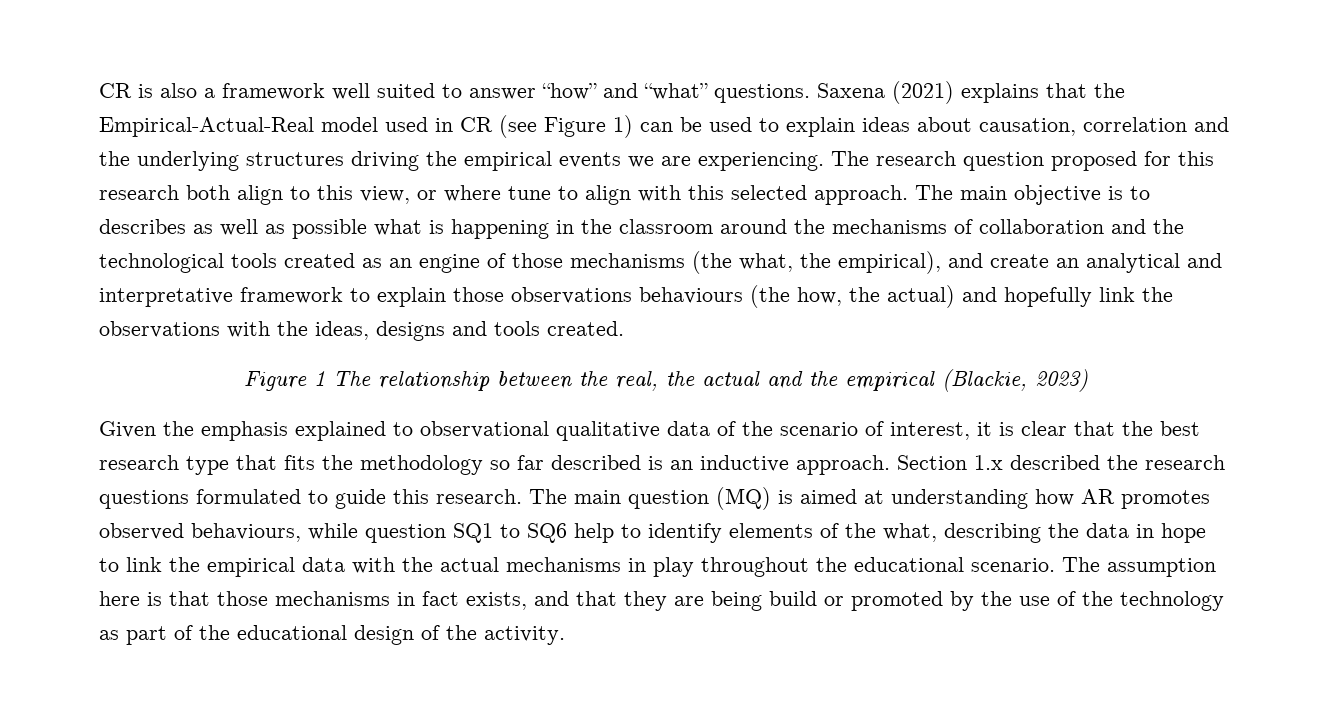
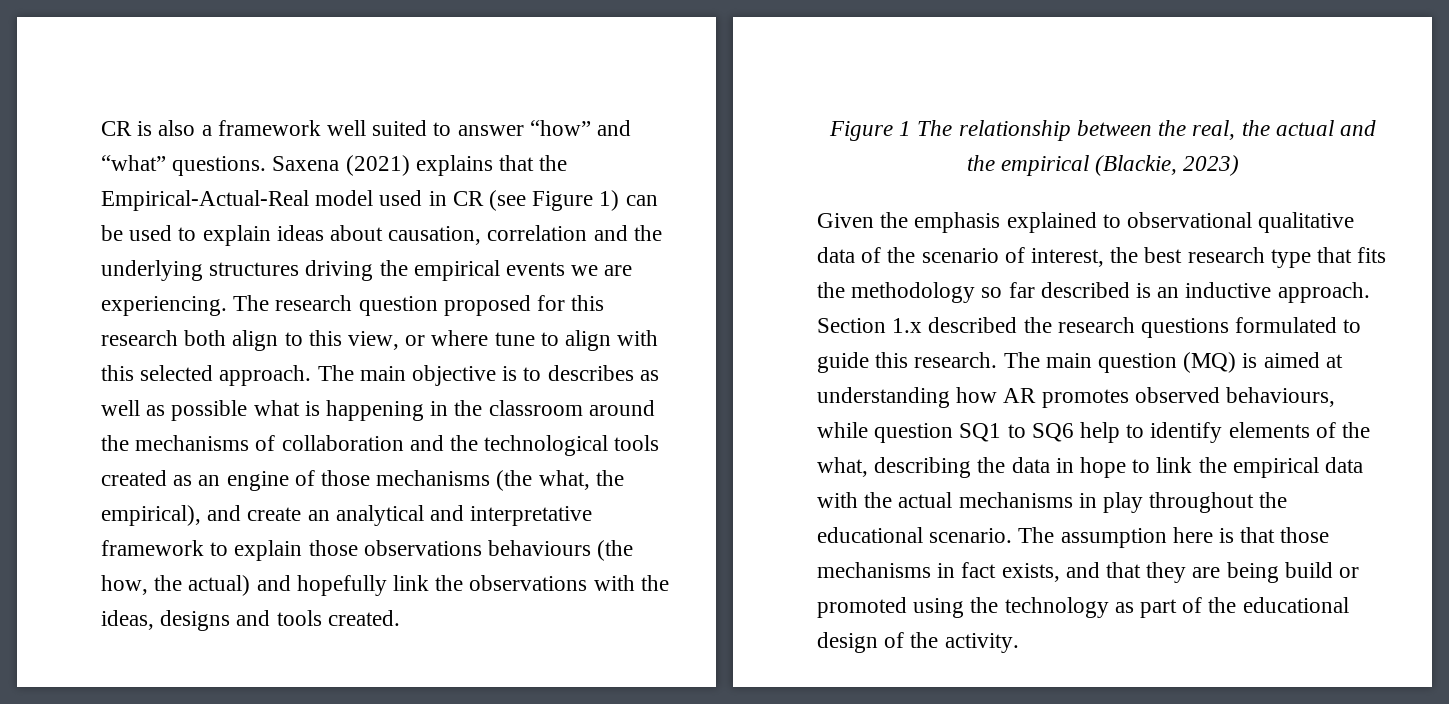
[977,421,1115,436] it is clear that -> (1105, 257) none
[950,591,1076,611] by the use of -> [913,598,965,618] using

